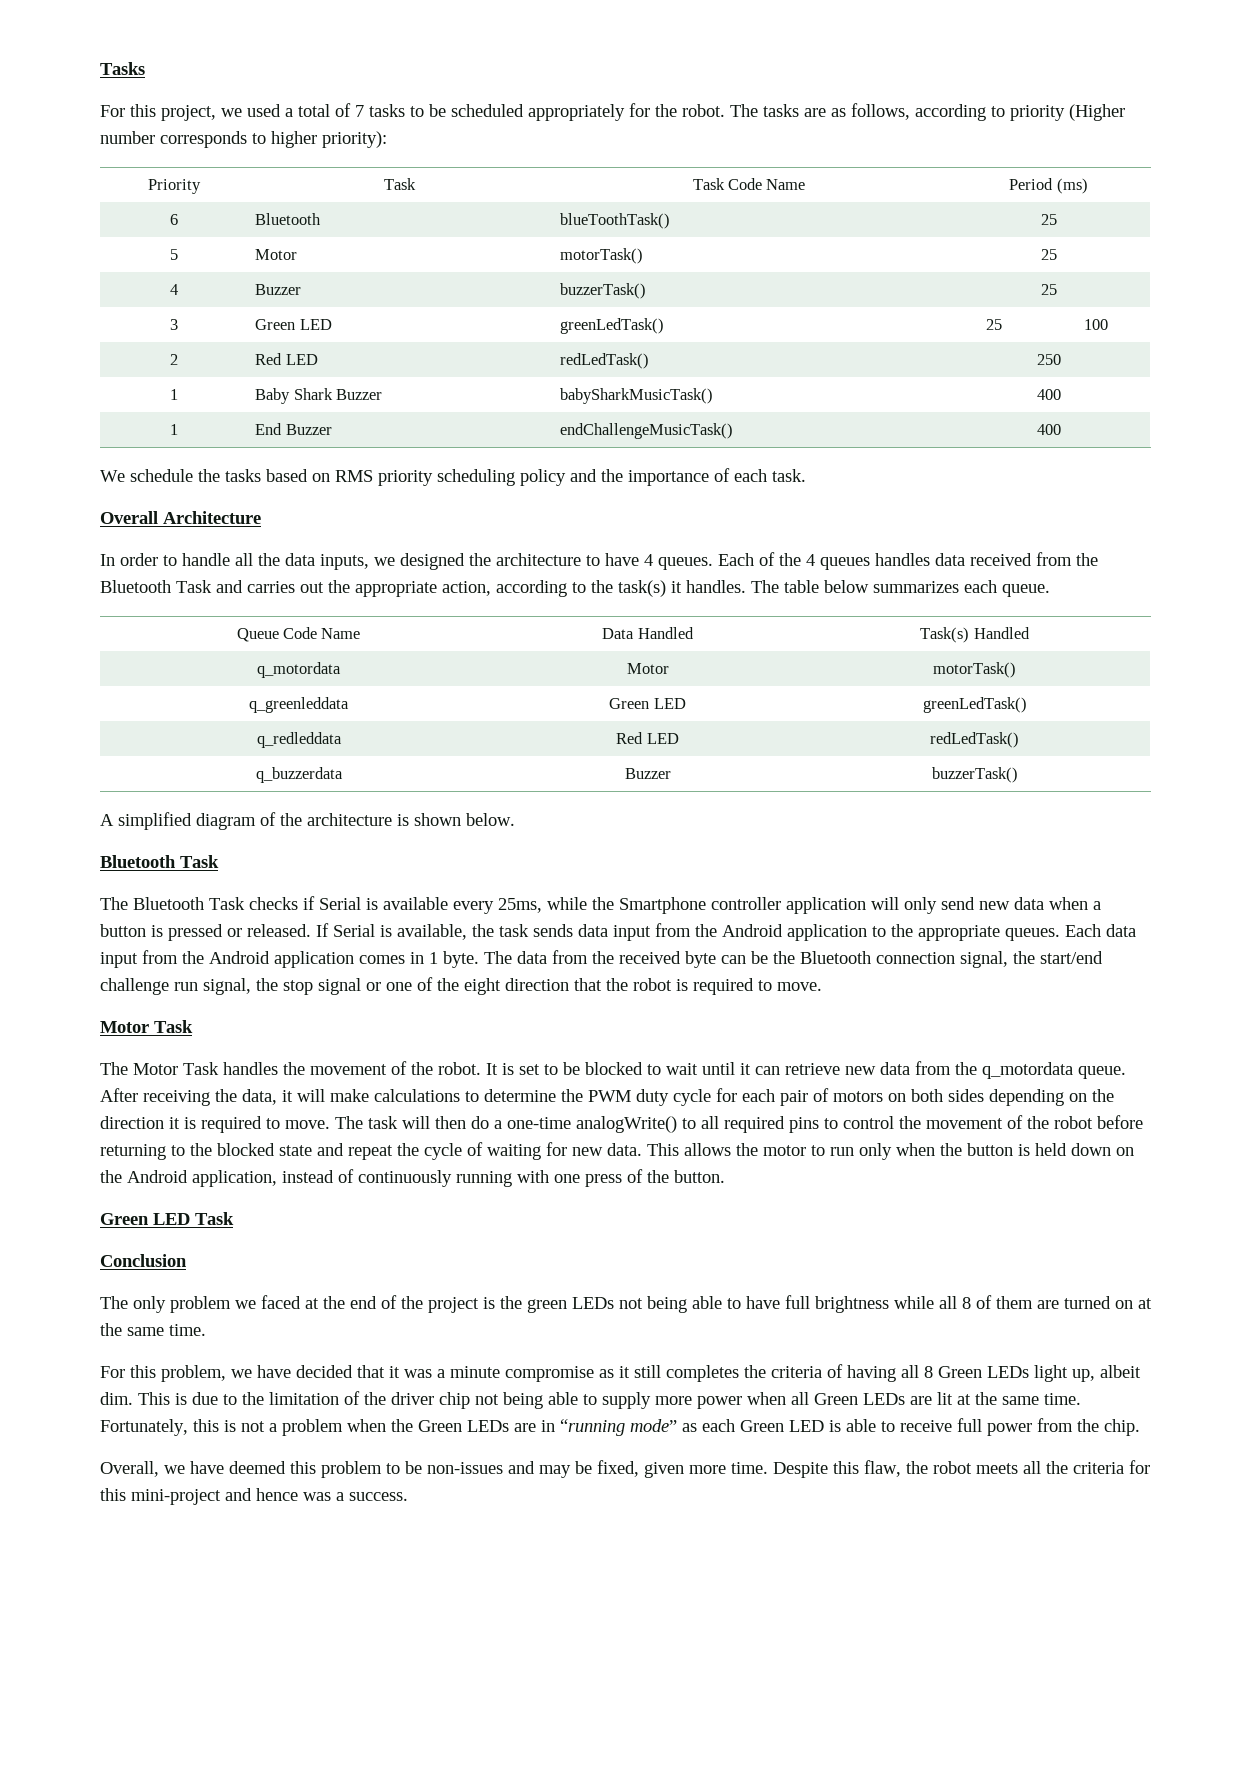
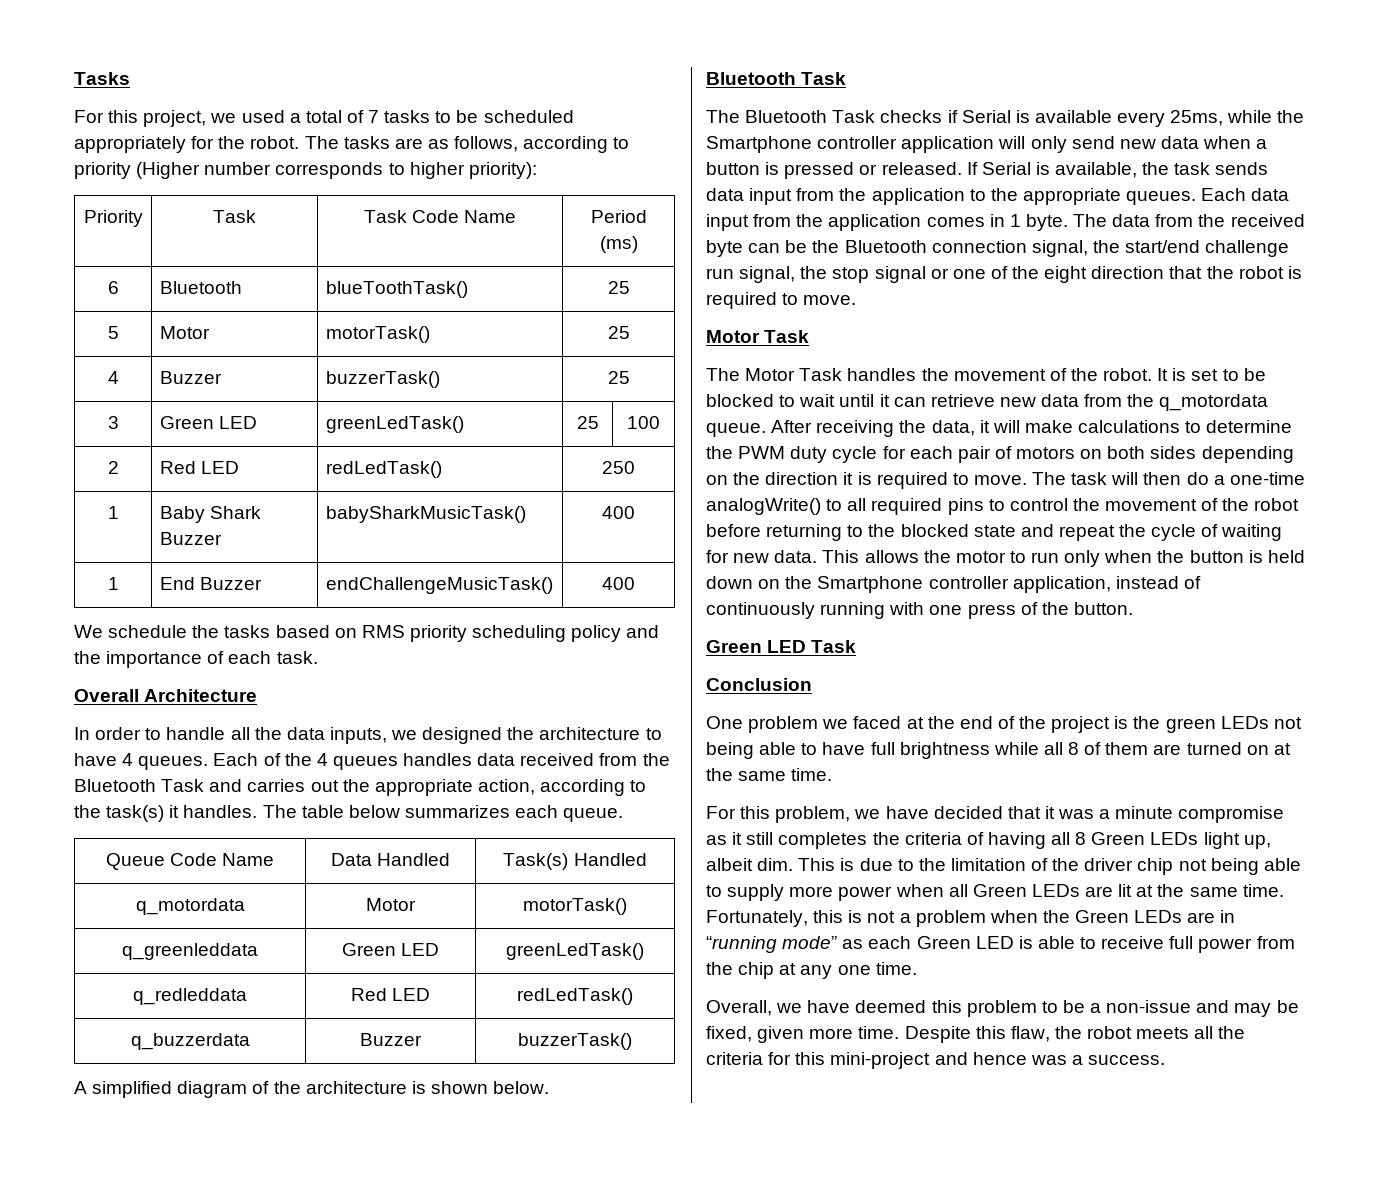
[722,924,783,937] Android -> (867, 194) none
[209,951,270,964] Android -> (824, 220) none
[127,1170,188,1183] Android -> [817,576,1009,593] Smartphone controller
[100,1296,166,1313] The only -> [706,716,743,729] One
[1104,1419,1140,1436] chip. -> [738,962,917,979] chip at any one time.
[427,1462,503,1474] non-issues -> [1090,1000,1192,1013] a non-issue

